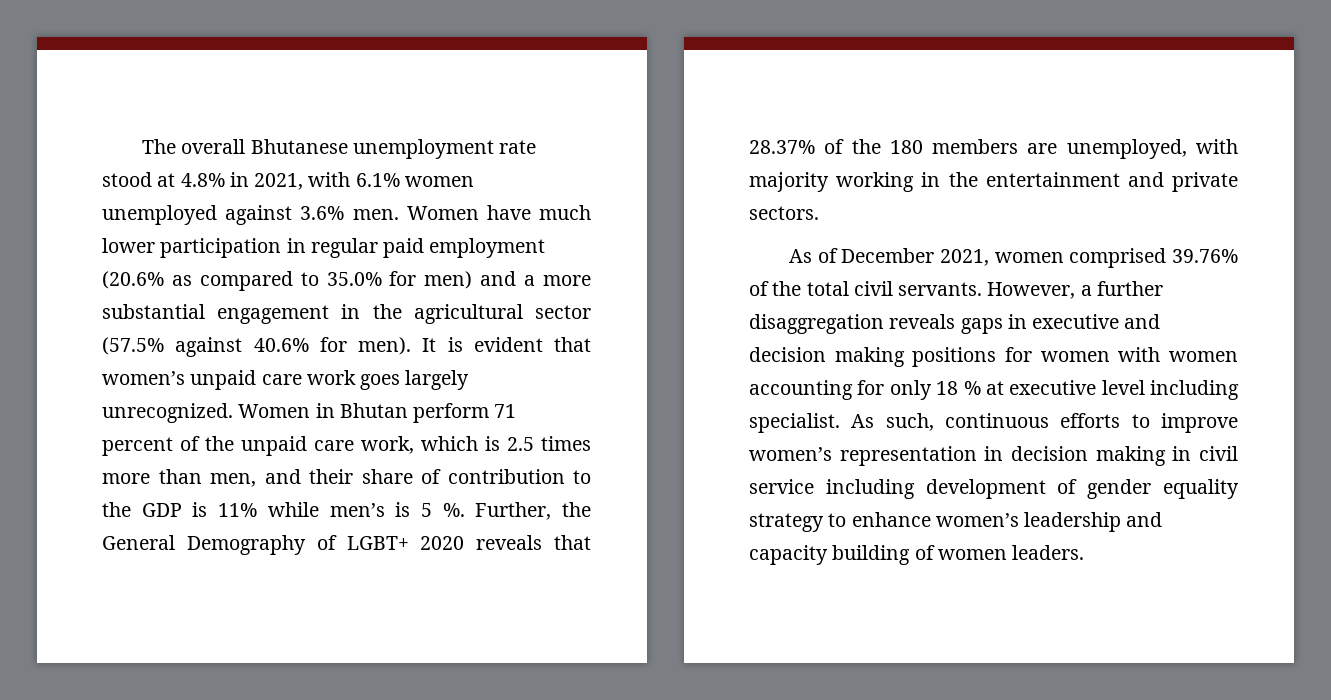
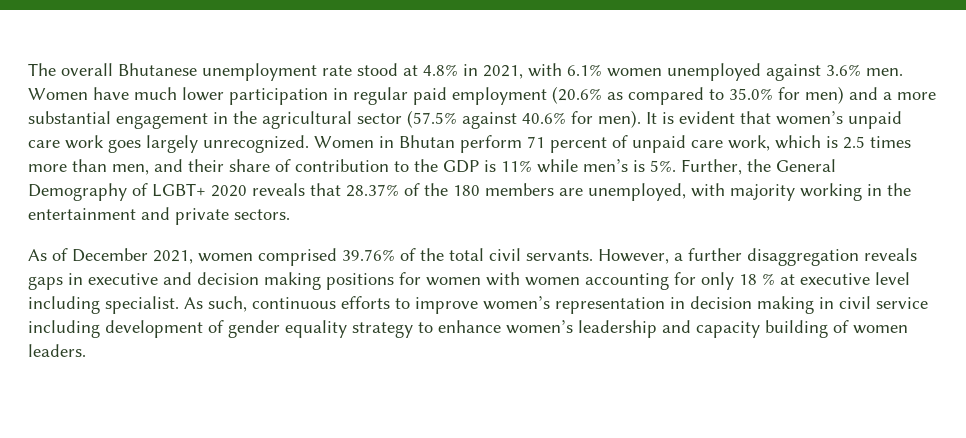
[205,436,234,451] the -> (628, 141) none
[420,503,465,517] 5 %. -> [650,160,676,172] 5%.

